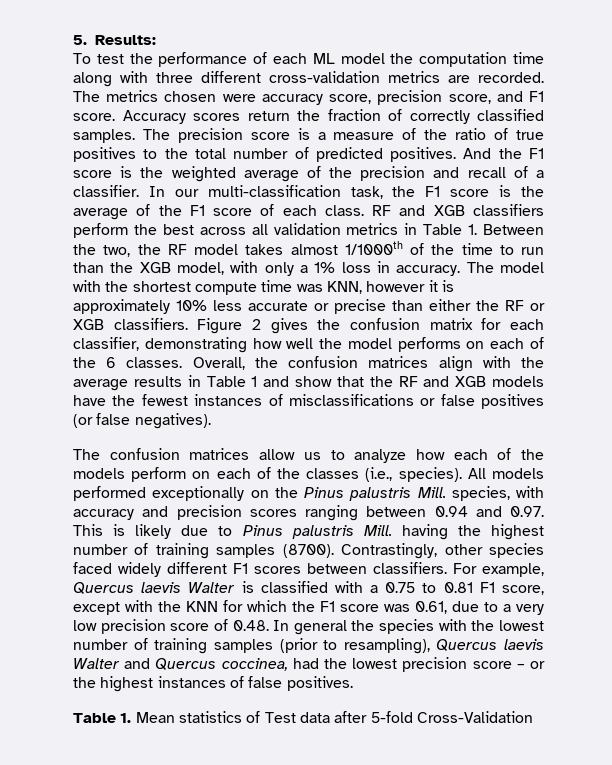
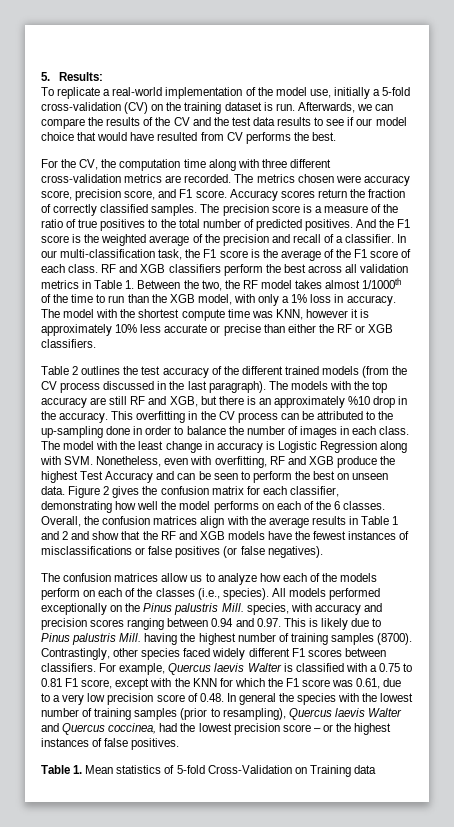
[96,52,385,67] test the performance of each ML model -> [57,87,411,99] [41,102,394,114] [41,117,407,129] [41,132,336,144] [41,159,99,170] replicate a real-world implementation of the model use, initially a 5-fold cross-validation (CV) on the training dataset is run. Afterwards, we can compare the results of the CV and the test data results to see if our model choice that would have resulted from CV performs the best. // For the CV,
(188, 324) none -> [41,366,408,378] [41,381,388,393] [41,396,408,408] [41,411,394,423] [41,426,410,438] [41,441,408,453] [40,456,396,468] [41,471,389,483] [41,486,65,495] // Table 2 outlines the test accuracy of the different trained models (from the CV process discussed in the last paragraph). The models with the top accuracy are still RF and XGB, but there is an approximately %10 drop in the accuracy. This overfitting in the CV process can be attributed to the up-sampling done in order to balance the number of images in each class. The model with the least change in accuracy is Logistic Regression along with SVM. Nonetheless, even with overfitting, RF and XGB produce the highest Test Accuracy and can be seen to perform the best on unseen data.
(290, 381) none -> [62,531,90,540] 2 and
[264,711,533,723] Test data after 5-fold Cross-Validation -> [176,765,376,777] 5-fold Cross-Validation on Training data

